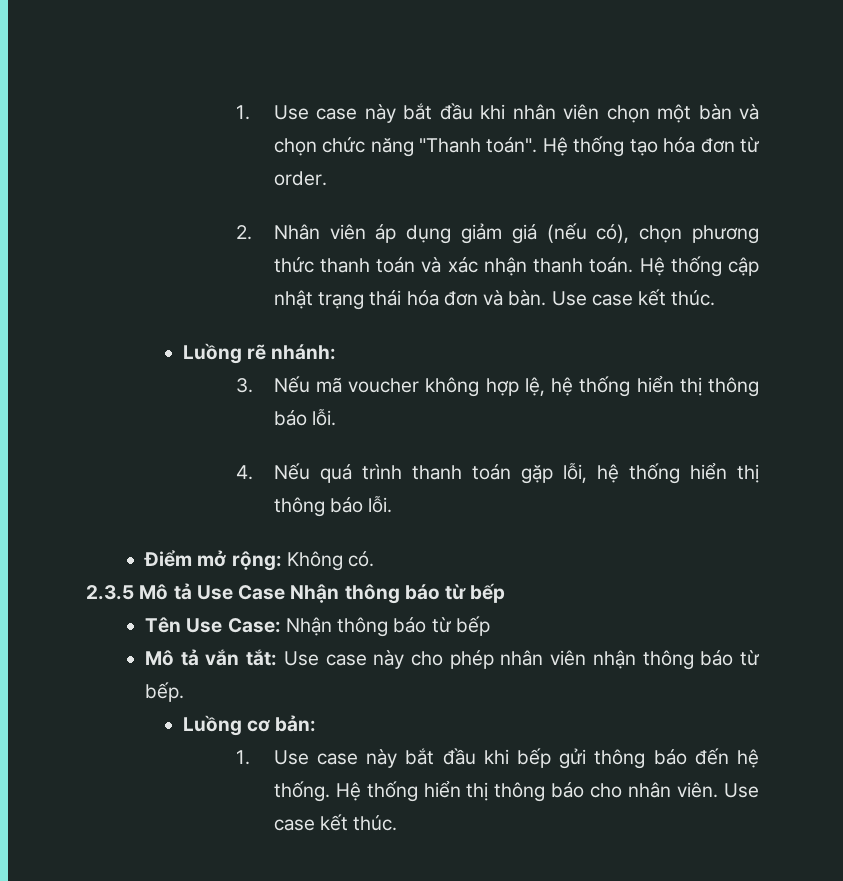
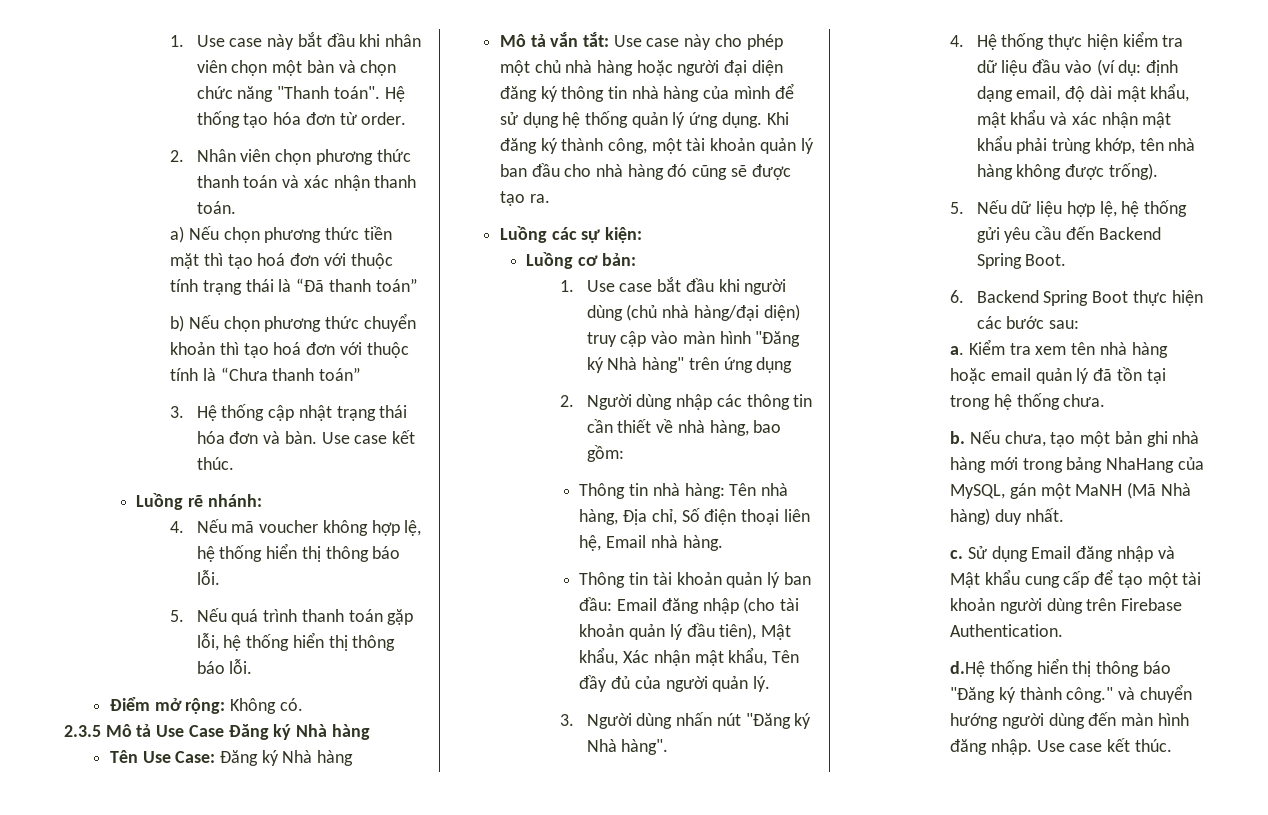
[375,223,630,244] áp dụng giảm giá (nếu có), -> (271, 155) none
(634, 265) none -> [170,226,392,243] [170,253,393,269] [170,278,418,295] [170,313,416,332] [170,342,409,358] [170,367,362,381] [170,406,185,418] // a) Nếu chọn phương thức tiền mặt thì tạo hoá đơn với thuộc tính trạng thái là “Đã thanh toán” // b) Nếu chọn phương thức chuyển khoản thì tạo hoá đơn với thuộc tính là “Chưa thanh toán” // 3.
[236,378,254,393] 3. -> [170,521,185,533] 4.
[236,465,254,480] 4. -> [170,610,185,622] 5.
[290,583,506,604] [144,616,490,637] Nhận thông báo từ bếp // Tên Use Case: Nhận thông báo từ bếp -> [228,724,370,740] [109,750,354,766] Đăng ký Nhà hàng // Tên Use Case: Đăng ký Nhà hàng
[500,650,760,670] [144,682,184,702] nhân viên nhận thông báo từ bếp. -> [499,60,783,76] [499,83,794,102] [499,111,789,128] [499,138,814,154] [499,163,791,180] [499,191,550,206] [499,226,642,243] một chủ nhà hàng hoặc người đại diện đăng ký thông tin nhà hàng của mình để sử dụng hệ thống quản lý ứng dụng. Khi đăng ký thành công, một tài khoản quản lý ban đầu cho nhà hàng đó cũng sẽ được tạo ra. // Luồng các sự kiện:
[366,748,759,769] [273,781,719,802] này bắt đầu khi bếp gửi thông báo đến hệ thống. Hệ thống hiển thị thông báo cho nhân viên. -> [657,277,787,295] [586,304,800,321] [586,331,801,347] [586,357,793,373] [560,394,813,410] [586,419,782,436] [586,445,624,462] [579,483,789,499] [579,508,810,525] [579,535,723,551] [579,572,811,588] [579,597,800,614] [579,623,792,640] [579,647,800,666] [579,675,771,692] [560,712,812,729] [586,739,669,755] [950,31,1184,50] [976,59,1179,76] [976,83,1190,102] [976,109,1172,128] [976,135,1196,154] [976,163,1158,180] [950,200,1188,217] [976,226,1161,243] [976,253,1067,269] [950,290,1203,306] [976,316,1080,329] [950,339,1168,358] [950,367,1166,384] [950,393,1106,410] [950,430,1200,447] [950,457,1204,473] [950,482,1191,499] [950,508,1064,525] [950,546,1175,562] [950,569,1202,588] [950,598,1183,614] [950,624,1064,637] [950,658,1171,677] [950,684,1192,703] [950,712,1189,729] [950,739,1032,755] bắt đầu khi người dùng (chủ nhà hàng/đại diện) truy cập vào màn hình "Đăng ký Nhà hàng" trên ứng dụng // 2. Người dùng nhập các thông tin cần thiết về nhà hàng, bao gồm: // Thông tin nhà hàng: Tên nhà hàng, Địa chỉ, Số điện thoại liên hệ, Email nhà hàng. // Thông tin tài khoản quản lý ban đầu: Email đăng nhập (cho tài khoản quản lý đầu tiên), Mật khẩu, Xác nhận mật khẩu, Tên đầy đủ của người quản lý. // 3. Người dùng nhấn nút "Đăng ký Nhà hàng". // 4. Hệ thống thực hiện kiểm tra dữ liệu đầu vào (ví dụ: định dạng email, độ dài mật khẩu, mật khẩu và xác nhận mật khẩu phải trùng khớp, tên nhà hàng không được trống). // 5. Nếu dữ liệu hợp lệ, hệ thống gửi yêu cầu đến Backend Spring Boot. // 6. Backend Spring Boot thực hiện các bước sau: // a. Kiểm tra xem tên nhà hàng hoặc email quản lý đã tồn tại trong hệ thống chưa. // b. Nếu chưa, tạo một bản ghi nhà hàng mới trong bảng NhaHang của MySQL, gán một MaNH (Mã Nhà hàng) duy nhất. // c. Sử dụng Email đăng nhập và Mật khẩu cung cấp để tạo một tài khoản người dùng trên Firebase Authentication. // d.Hệ thống hiển thị thông báo "Đăng ký thành công." và chuyển hướng người dùng đến màn hình đăng nhập.

